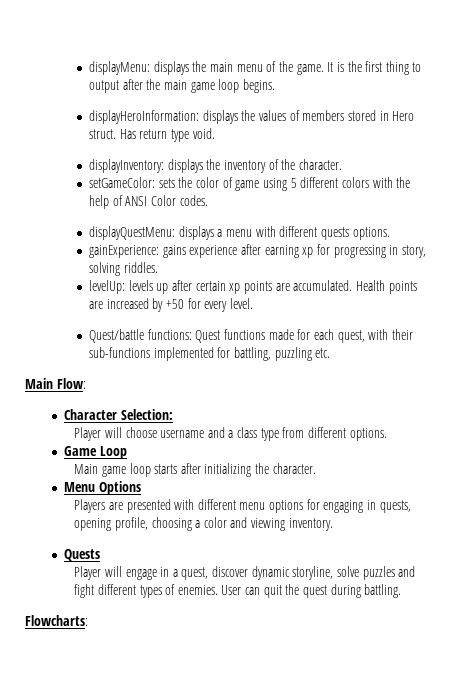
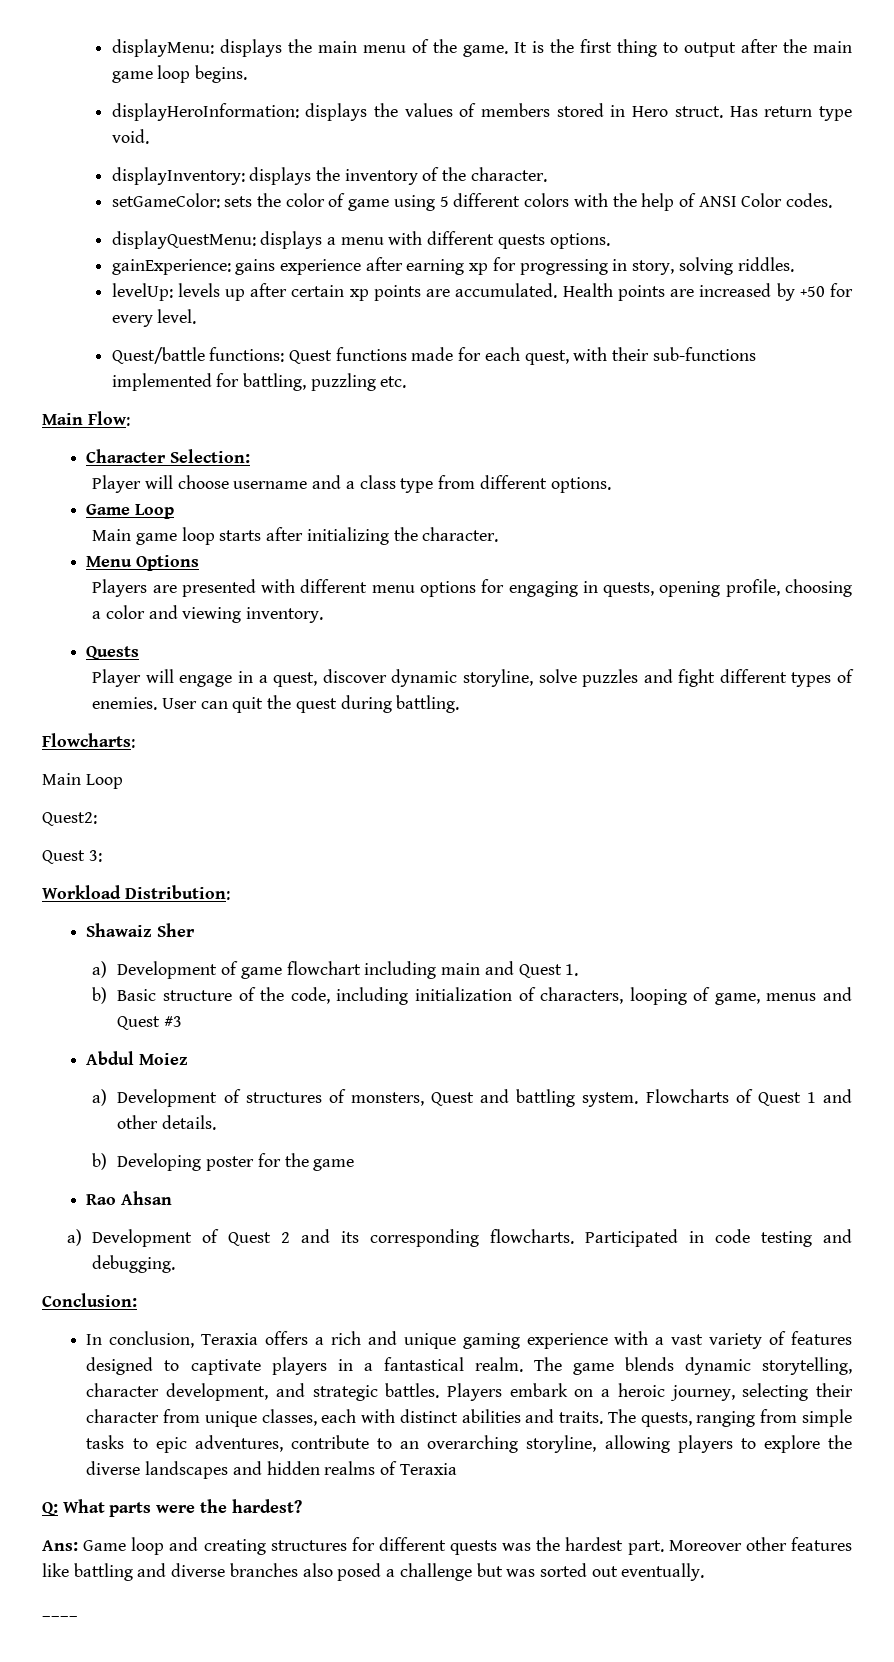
(88, 620) none -> [42,773,123,789] [42,812,97,826] [42,850,102,864] [42,885,230,900] [86,923,196,937] [92,961,579,979] [92,987,853,1005] [117,1016,183,1030] [86,1051,189,1065] [92,1089,853,1107] [117,1115,217,1130] [92,1153,355,1171] [86,1191,173,1205] [67,1229,852,1247] [92,1255,176,1273] [42,1293,137,1307] [86,1331,853,1349] [86,1357,853,1375] [86,1383,853,1401] [86,1409,852,1427] [86,1435,853,1453] [86,1461,457,1479] [42,1499,302,1517] [42,1537,852,1555] [42,1563,705,1581] [42,1615,78,1617] // Main Loop // Quest2: // Quest 3: // Workload Distribution: // Shawaiz Sher // a) Development of game flowchart including main and Quest 1. // b) Basic structure of the code, including initialization of characters, looping of game, menus and Quest #3 // Abdul Moiez // a) Development of structures of monsters, Quest and battling system. Flowcharts of Quest 1 and other details. // b) Developing poster for the game // Rao Ahsan // a) Development of Quest 2 and its corresponding flowcharts. Participated in code testing and debugging. // Conclusion: // In conclusion, Teraxia offers a rich and unique gaming experience with a vast variety of features designed to captivate players in a fantastical realm. The game blends dynamic storytelling, character development, and strategic battles. Players embark on a heroic journey, selecting their character from unique classes, each with distinct abilities and traits. The quests, ranging from simple tasks to epic adventures, contribute to an overarching storyline, allowing players to explore the diverse landscapes and hidden realms of Teraxia // Q: What parts were the hardest? // Ans: Game loop and creating structures for different quests was the hardest part. Moreover other features like battling and diverse branches also posed a challenge but was sorted out eventually. // ____

